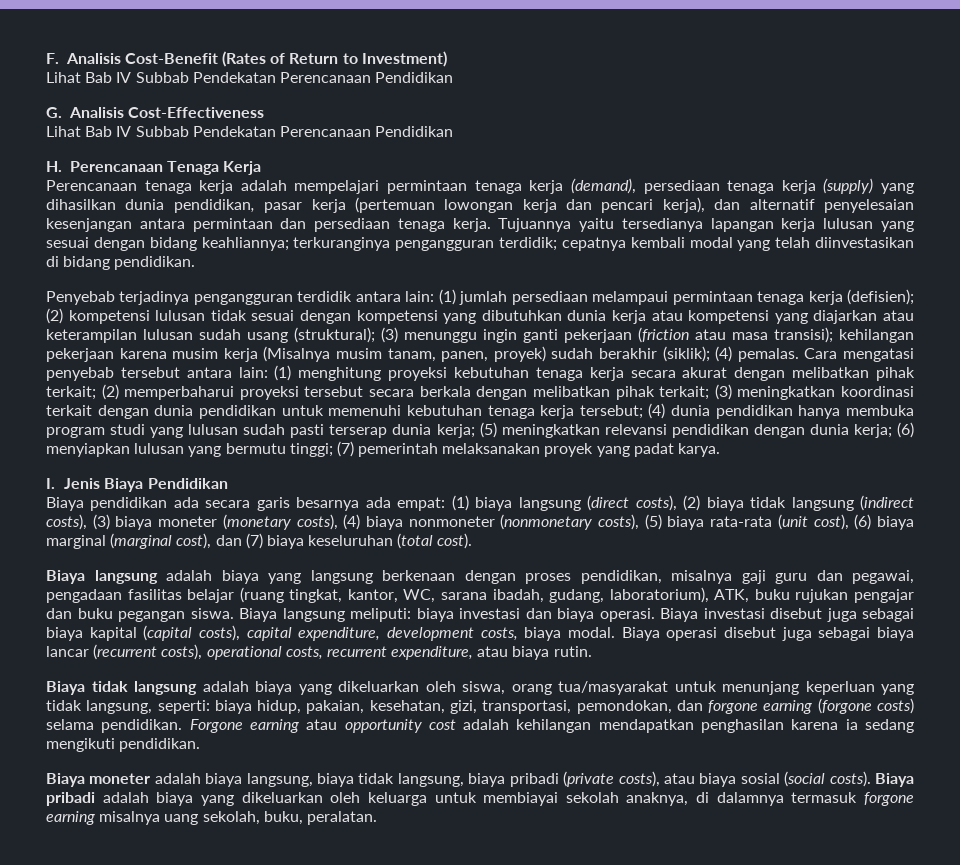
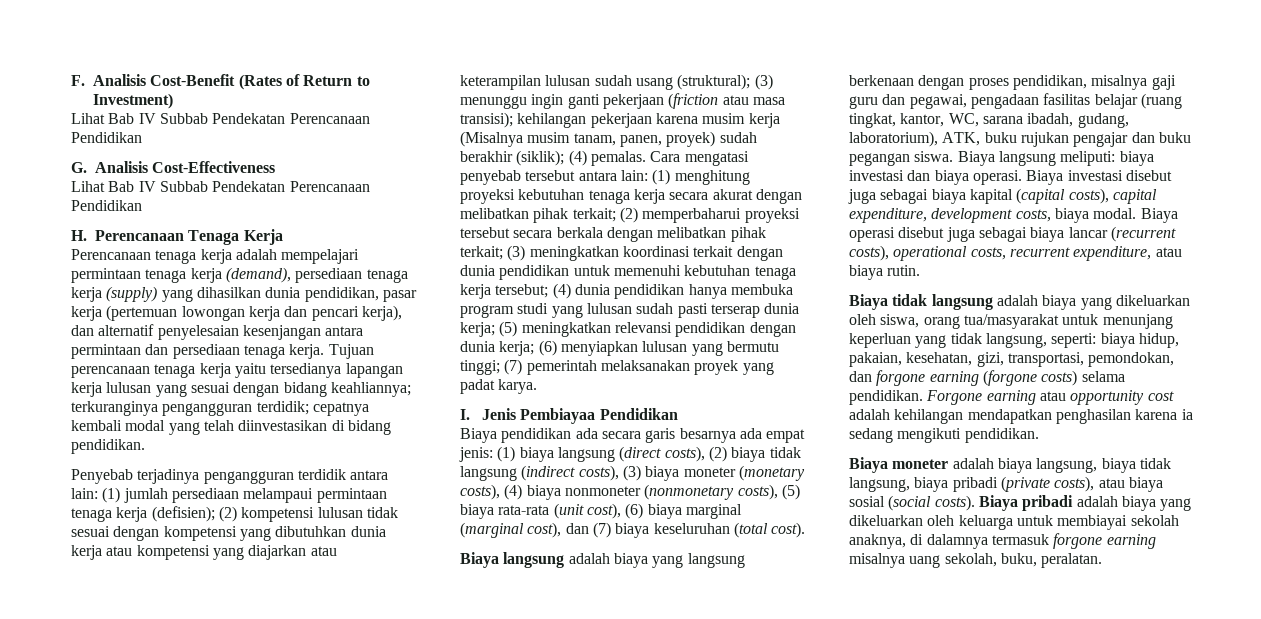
[498,218,572,232] Tujuannya -> [328,344,374,359] [71,363,231,378] Tujuan perencanaan tenaga kerja
[104,478,144,492] Biaya -> [520,408,596,424] Pembiayaa
[397,497,446,511] empat: -> [766,429,806,443] [459,447,493,462] empat jenis:

